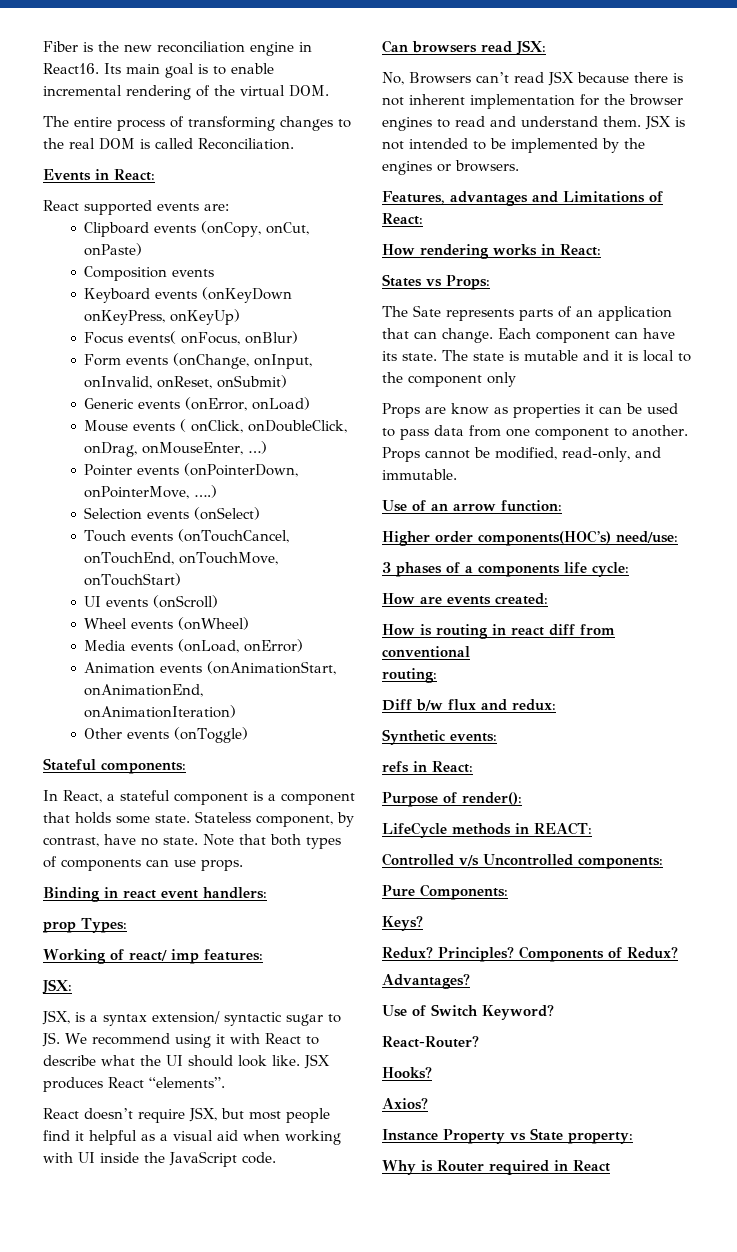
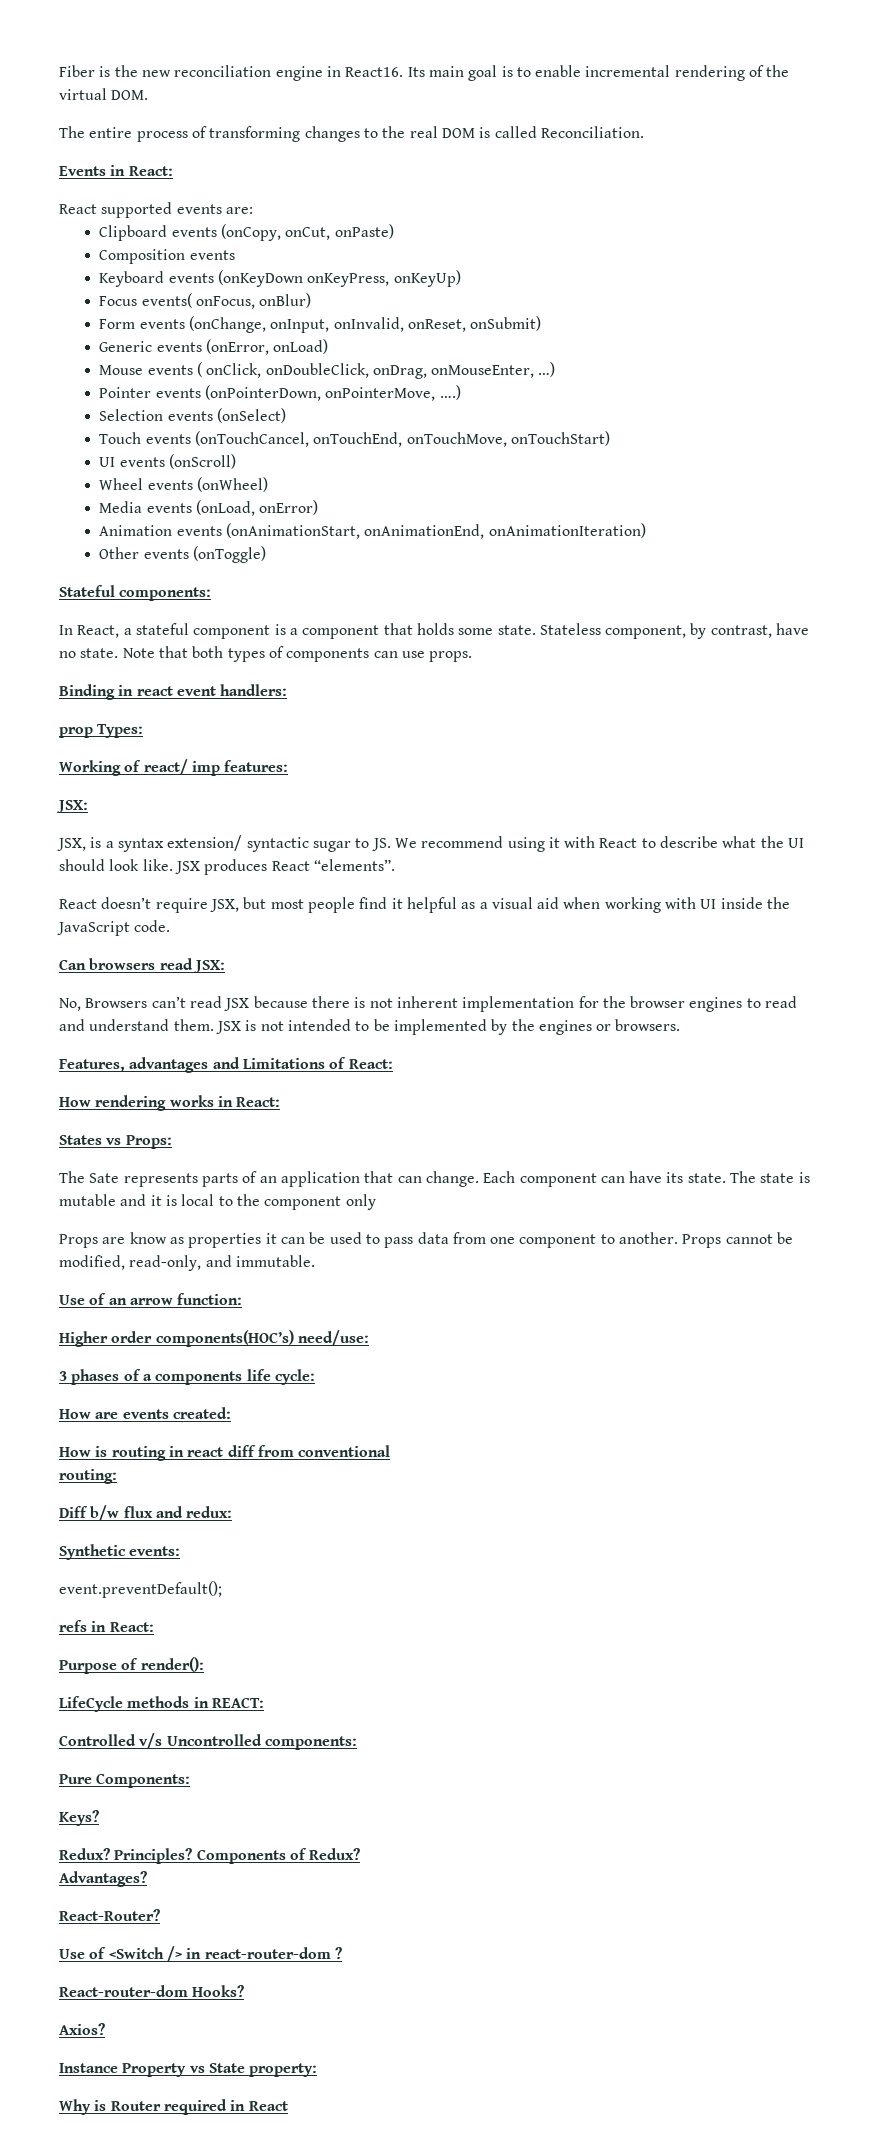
(497, 737) none -> [59,1581,222,1598] // event.preventDefault();
[382,1004,554,1020] [382,1036,479,1048] // Use of Switch Keyword? // React-Router? // -> [59,1909,160,1921] [59,1946,342,1962] [59,1985,188,1997] // React-Router? // Use of <Switch /> in react-router-dom ? // React-router-dom

